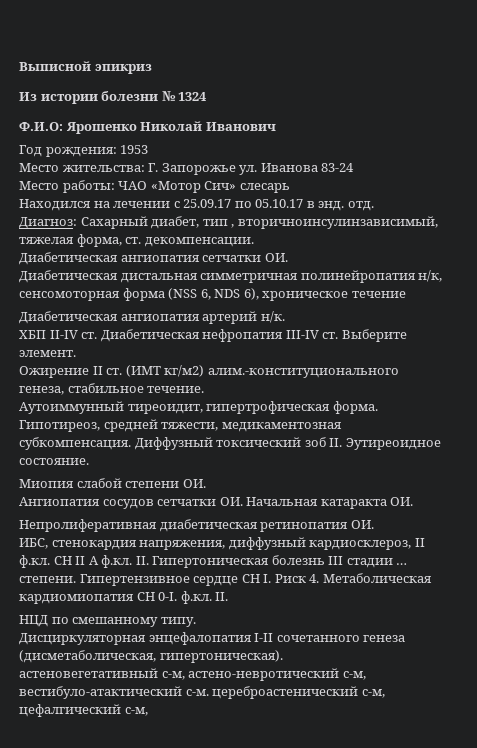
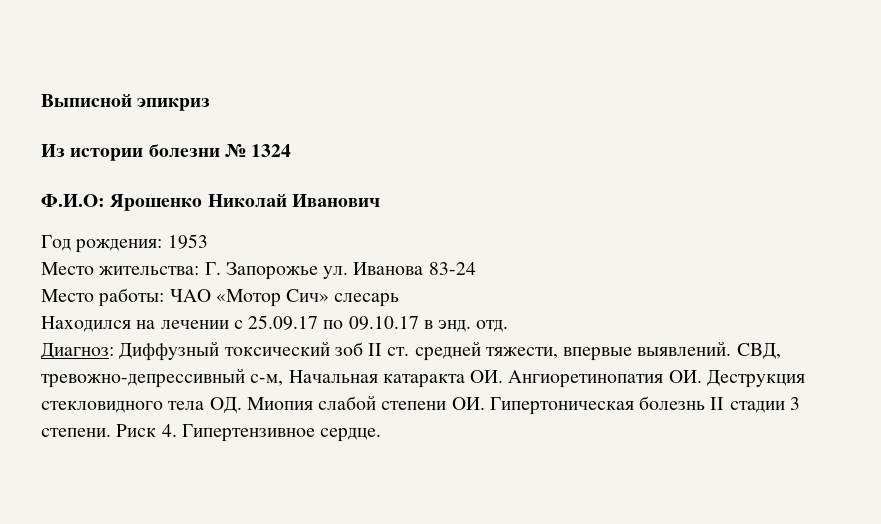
[255,199,304,208] 05.10.17 -> [348,316,419,330] 09.10.17
[80,216,438,229] [19,234,254,247] [19,252,288,265] [19,270,443,283] [19,288,406,301] [19,311,285,324] [19,329,407,342] [19,350,76,357] [19,365,399,378] [19,383,205,395] [19,401,378,414] [19,419,342,432] [19,437,441,450] [19,458,89,465] [19,478,206,488] [19,497,414,509] [19,519,374,532] [19,537,425,550] [19,555,408,568] [19,573,432,586] [19,591,229,604] [19,615,196,627] [19,632,406,645] [19,650,283,663] [19,668,366,681] [19,686,385,699] [19,704,148,717] Сахарный диабет, тип , вторичноинсулинзависимый, тяжелая форма, ст. декомпенсации. // Диабетическая ангиопатия сетчатки ОИ. // Диабетическая дистальная симметричная полинейропатия н/к, сенсомоторная форма (NSS 6, NDS 6), хроническое течение // Диабетическая ангиопатия артерий н/к. // ХБП II-IV ст. Диабетическая нефропатия III-IV ст. Выберите элемент. // Ожирение II ст. (ИМТ кг/м2) алим.-конституционального генеза, стабильное течение. // Аутоиммунный тиреоидит, гипертрофическая форма. Гипотиреоз, средней тяжести, медикаментозная субкомпенсация. Диффузный токсический зоб II. Эутиреоидное состояние. // Миопия слабой степени ОИ. // Ангиопатия сосудов сетчатки ОИ. Начальная катаракта ОИ. // Непролиферативная диабетическая ретинопатия ОИ. // ИБС, стенокардия напряжения, диффузный кардиосклероз, II ф.кл. СН II А ф.кл. II. Гипертоническая болезнь III стадии … степени. Гипертензивное сердце СН I. Риск 4. Метаболическая кардиомиопатия СН 0-I. ф.кл. II. // НЦД по смешанному типу. // Дисциркуляторная энцефалопатия I-II сочетанного генеза (дисметаболическая, гипертоническая). // астеновегетативный с-м, астено-невротический с-м, вестибуло-атактический с-м. цереброастенический с-м, цефалгический с-м, -> [119,341,781,361] [41,368,805,388] [41,395,800,415] [41,424,382,442] Диффузный токсический зоб II ст. средней тяжести, впервые выявлений. СВД, тревожно-депрессивный с-м, Начальная катаракта ОИ. Ангиоретинопатия ОИ. Деструкция стекловидного тела ОД. Миопия слабой степени ОИ. Гипертоническая болезнь II стадии 3 степени. Риск 4. Гипертензивное сердце.

